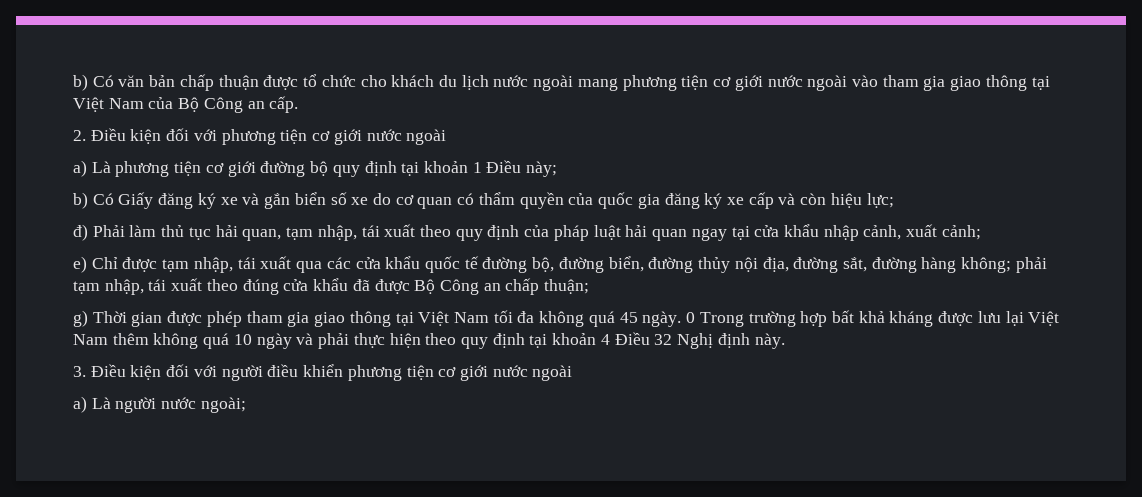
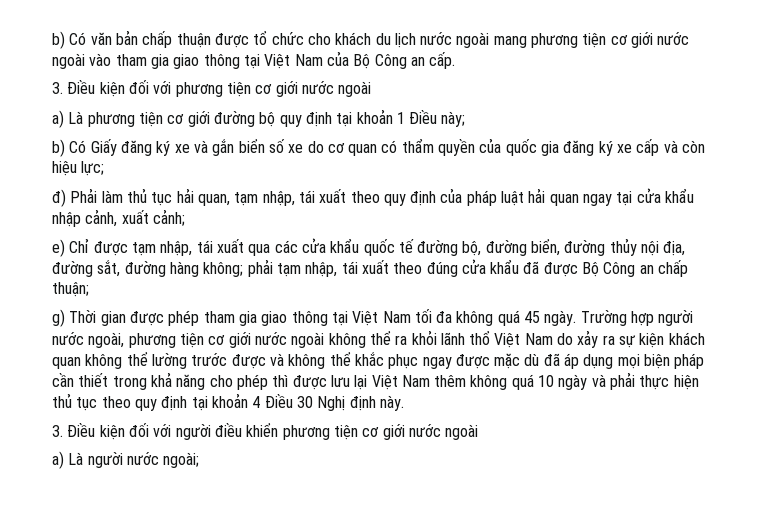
[73,130,86,141] 2. -> [52,82,63,94] 3.
[686,310,934,327] 0 Trong trường hợp bất khả kháng -> [580,310,694,326] [52,330,705,348] [52,351,705,369] [52,372,289,390] Trường hợp người nước ngoài, phương tiện cơ giới nước ngoài không thể ra khỏi lãnh thổ Việt Nam do xảy ra sự kiện khách quan không thể lường trước được và không thể khắc phục ngay được mặc dù đã áp dụng mọi biện pháp cần thiết trong khả năng cho phép thì
(421, 340) none -> [52,393,98,411] thủ tục
[654,334,673,345] 32 -> [296,396,313,408] 30

